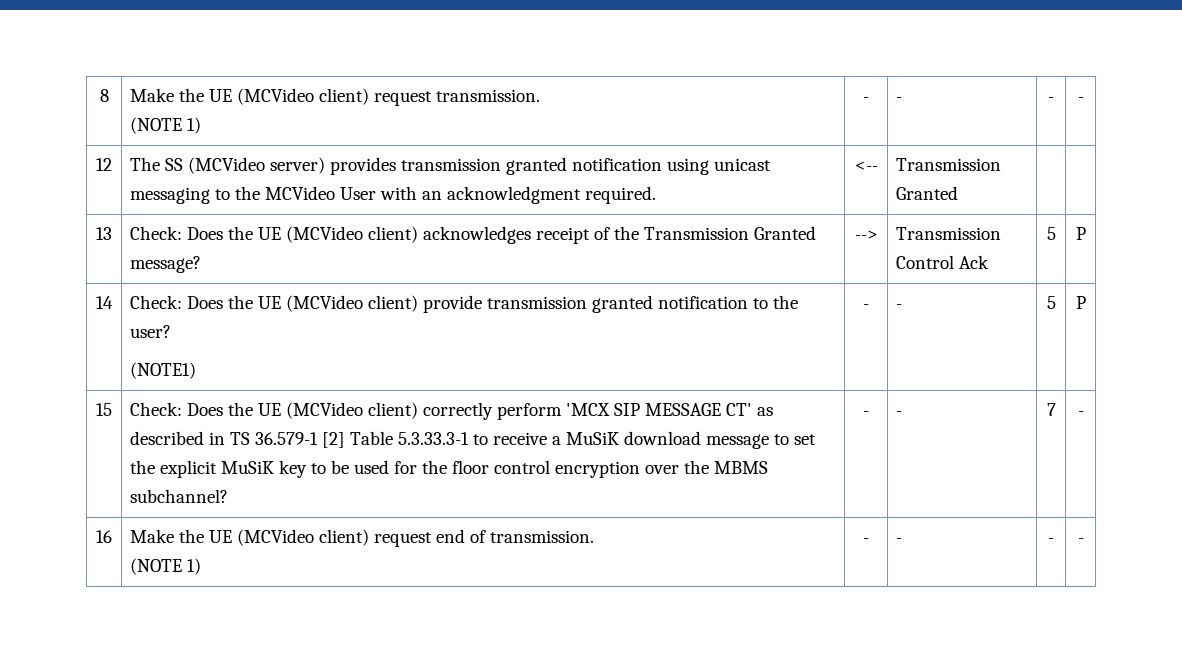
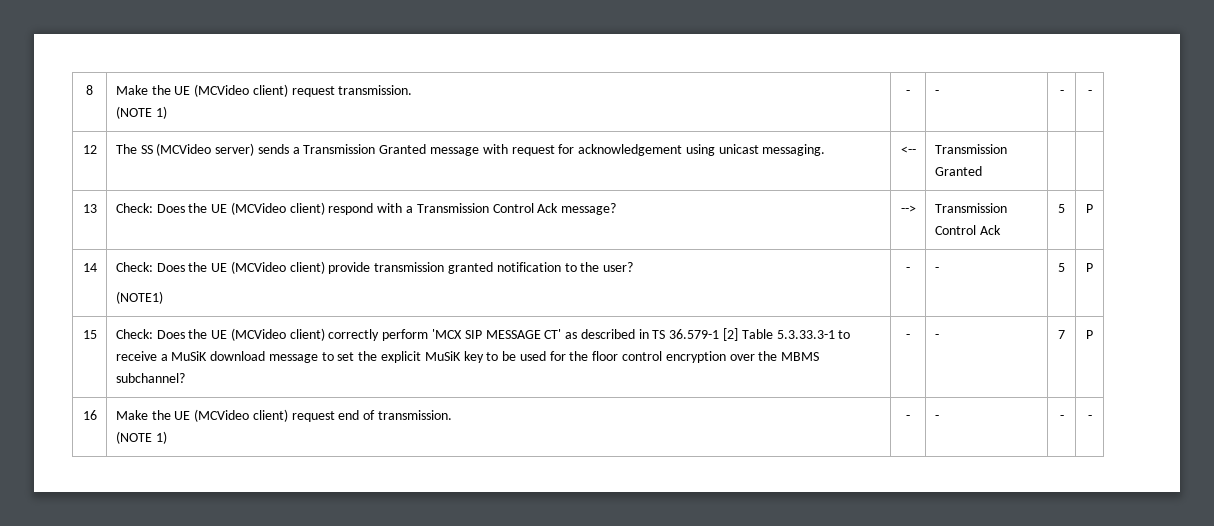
[330,157,772,175] [130,186,657,204] provides transmission granted notification using unicast messaging to the MCVideo User with an acknowledgment required. -> [257,144,826,156] sends a Transmission Granted message with request for acknowledgement using unicast messaging.
[423,226,817,244] acknowledges receipt of the Transmission Granted -> [328,203,559,215] respond with a Transmission Control Ack
[1077,411,1084,416] - -> [1086,330,1093,339] P

